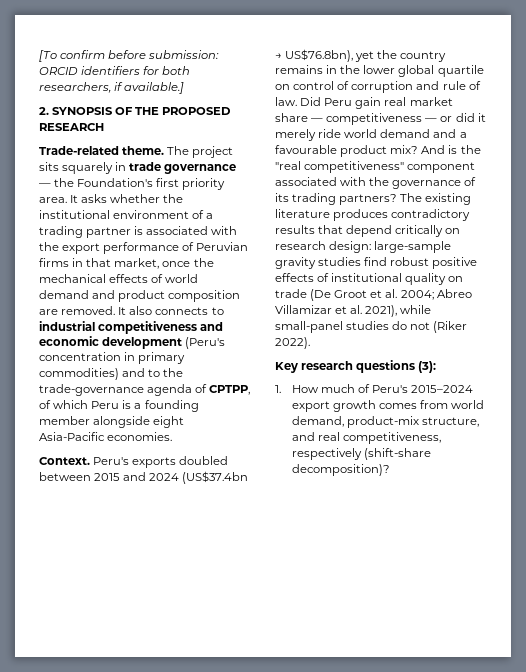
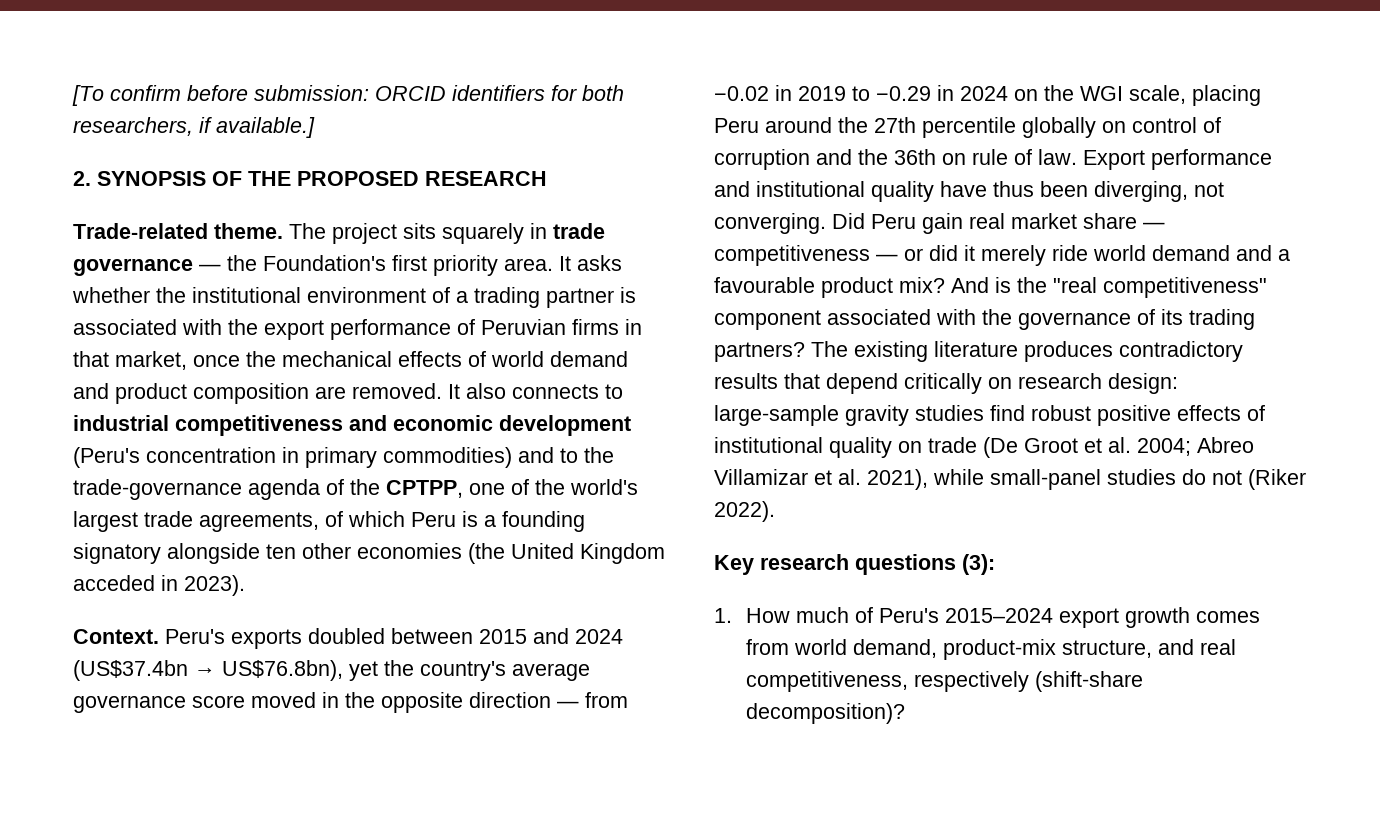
[209,385,251,395] CPTPP, -> [350,479,638,498] [73,511,319,532] the CPTPP, one of the world's largest trade agreements,
[39,416,185,428] [39,432,173,441] member alongside eight Asia-Pacific economies. -> [73,543,665,564] [73,575,245,596] signatory alongside ten other economies (the United Kingdom acceded in 2023).
[400,51,447,62] [275,65,484,77] country remains in the lower global quartile -> [420,661,590,681] [73,692,628,713] [714,85,1261,106] [714,117,1096,138] country's average governance score moved in the opposite direction — from −0.02 in 2019 to −0.29 in 2024 on the WGI scale, placing Peru around the 27th percentile globally
[442,81,481,90] [275,97,297,106] rule of law. -> [858,149,1272,170] [714,181,1224,202] [714,213,826,234] the 36th on rule of law. Export performance and institutional quality have thus been diverging, not converging.

